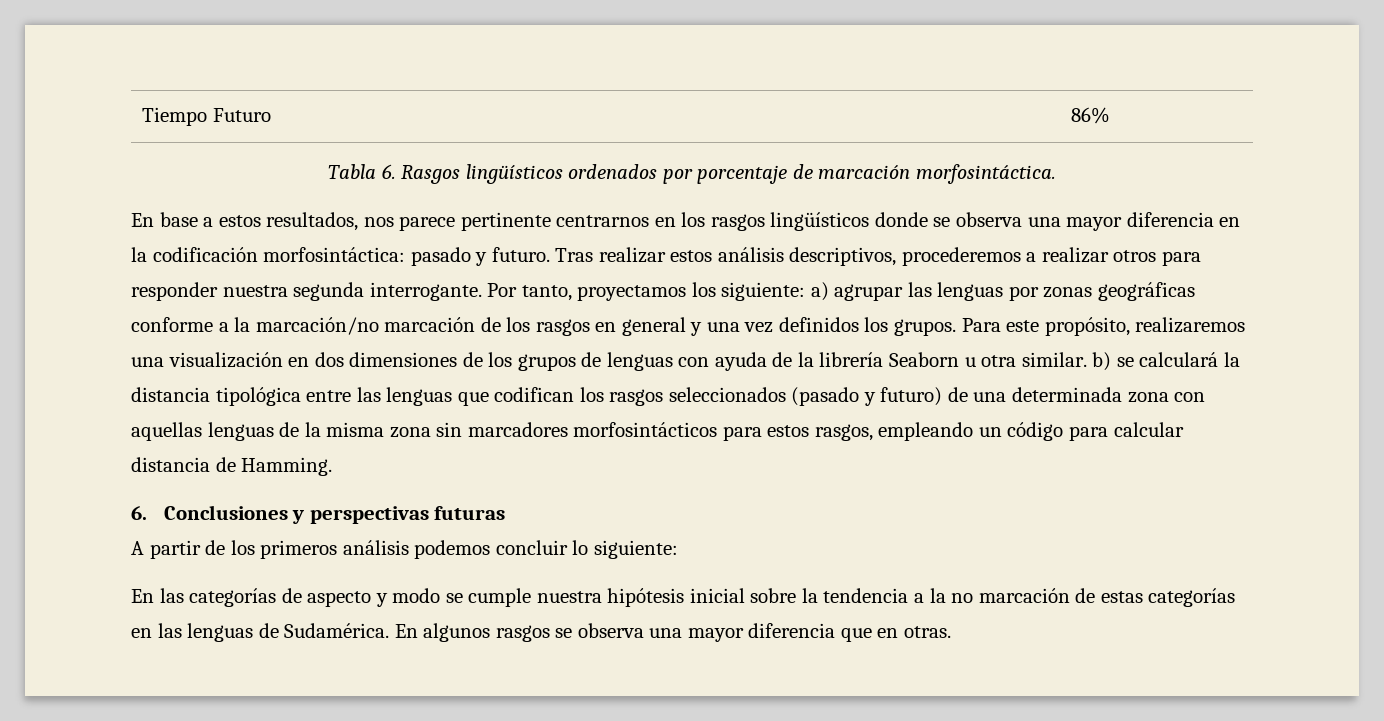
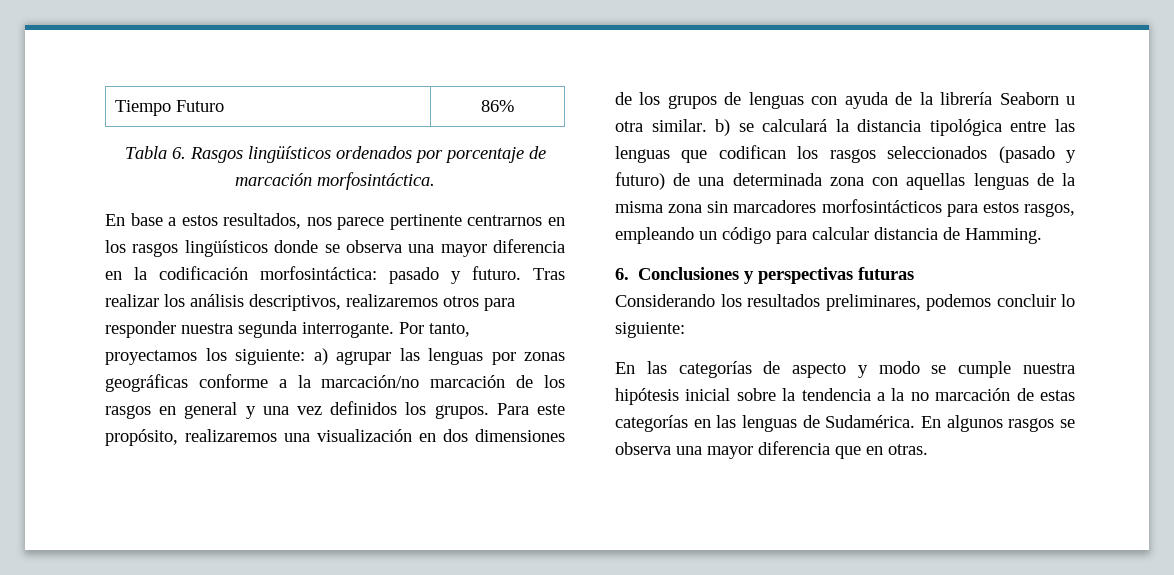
[670,250,713,262] estos -> [164,294,185,307] los
[901,247,1109,266] procederemos a realizar -> [346,294,438,307] realizaremos
[131,540,409,559] A partir de los primeros análisis -> [615,294,921,311] Considerando los resultados preliminares,

